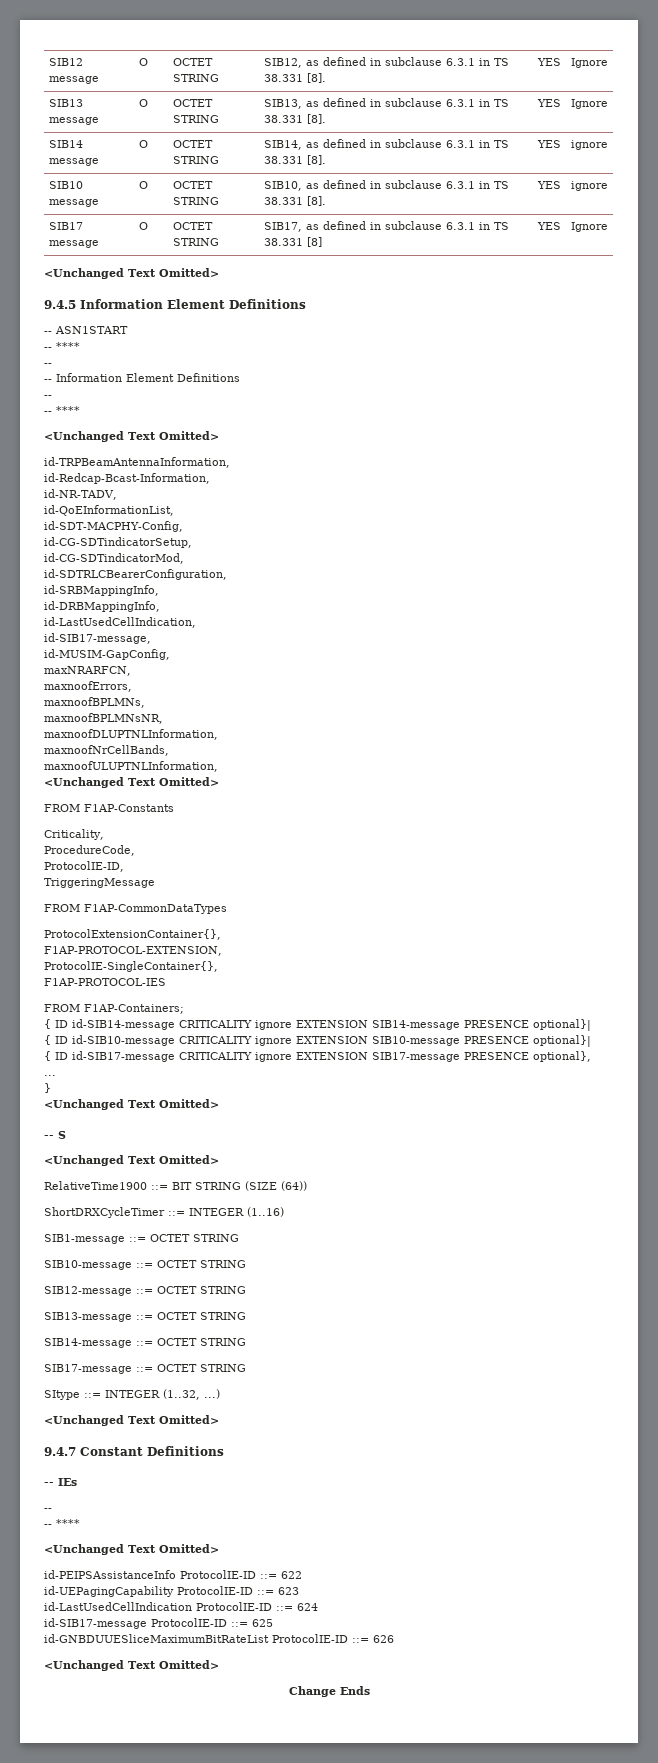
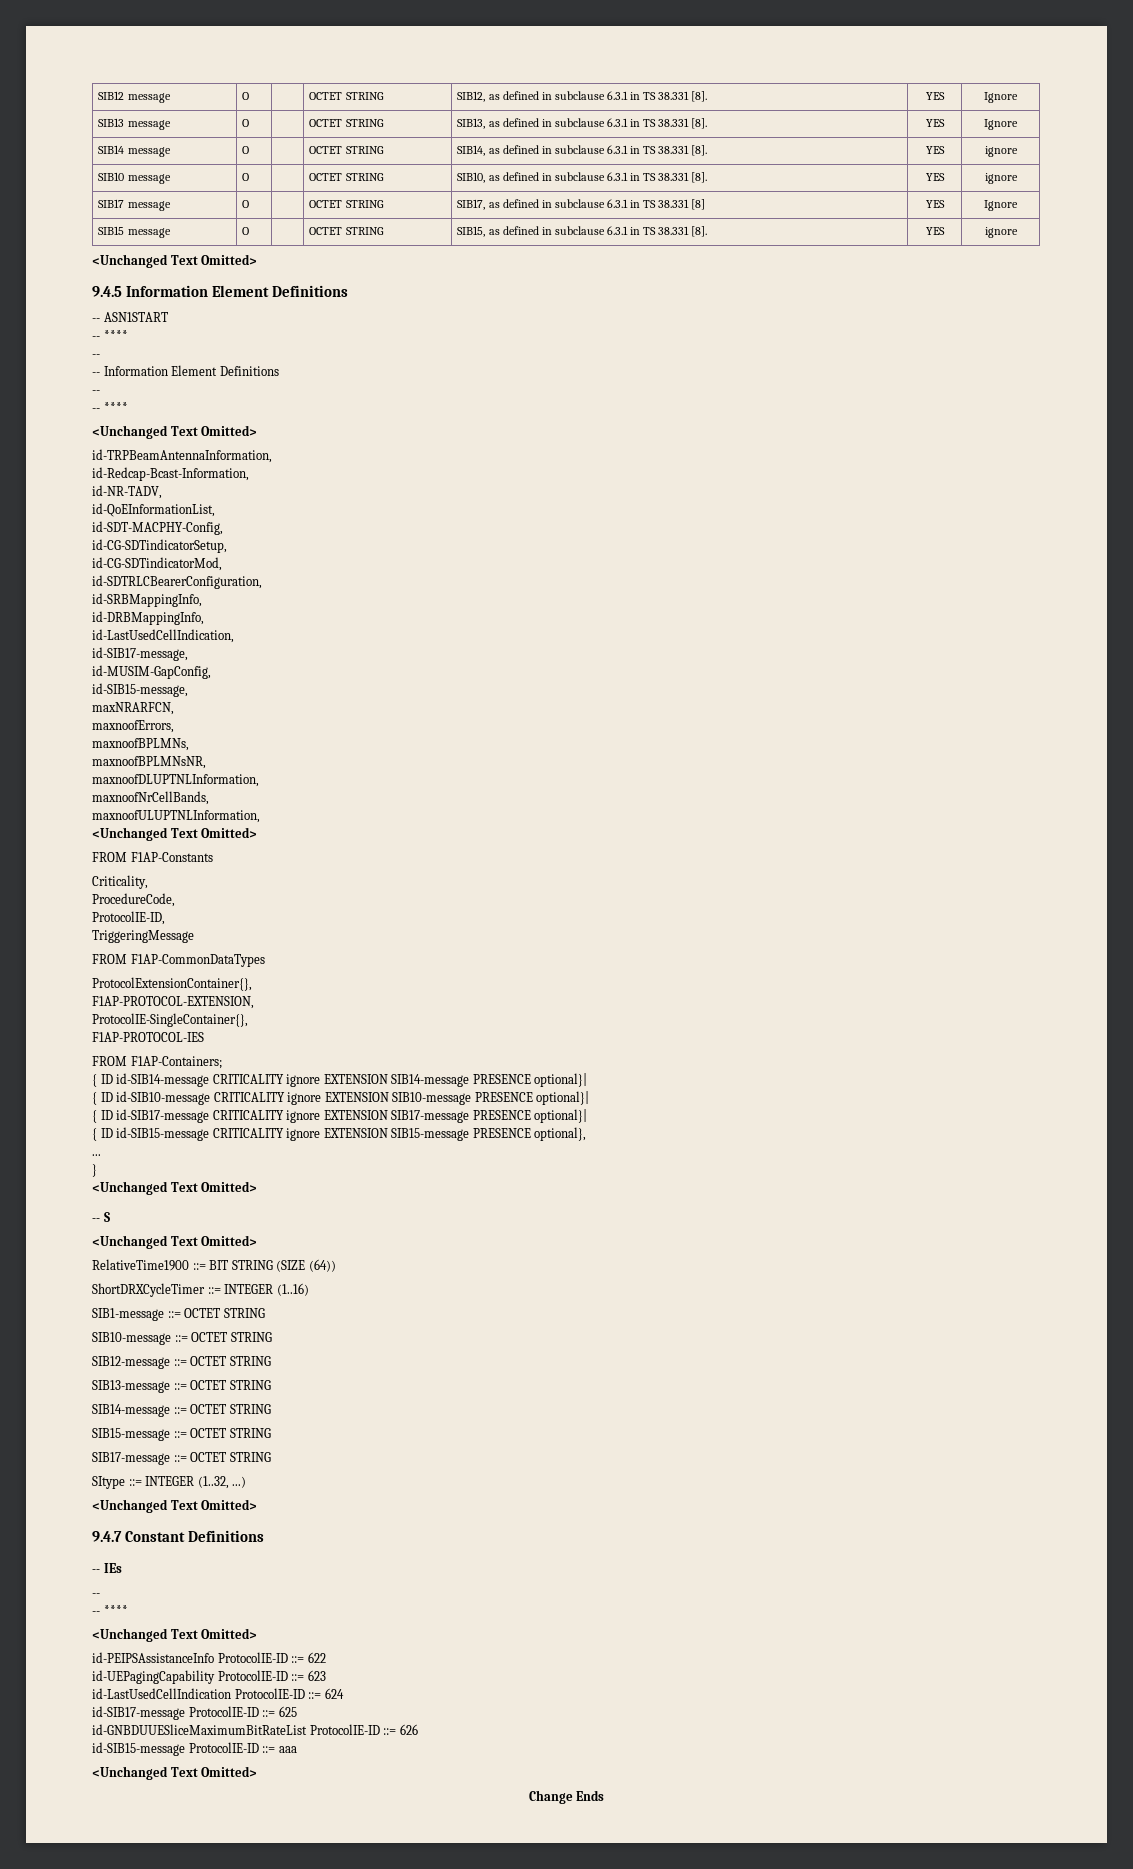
(608, 227) none -> [98,226,171,238] [242,227,250,235] [309,227,384,235] [457,226,708,237] [925,227,945,235] [984,227,1018,238] // SIB15 message | O | | OCTET STRING | SIB15, as defined in subclause 6.3.1 in TS 38.331 [8]. | YES | ignore
(170, 654) none -> [92,683,188,697] // id-SIB15-message,
(529, 1056) none -> [534,1109,588,1123] [92,1127,531,1141] optional}| // { ID id-SIB15-message CRITICALITY ignore EXTENSION SIB15-message PRESENCE
(246, 1342) none -> [92,1428,271,1441] // SIB15-message ::= OCTET STRING
(394, 1639) none -> [92,1742,297,1756] // id-SIB15-message ProtocolIE-ID ::= aaa

